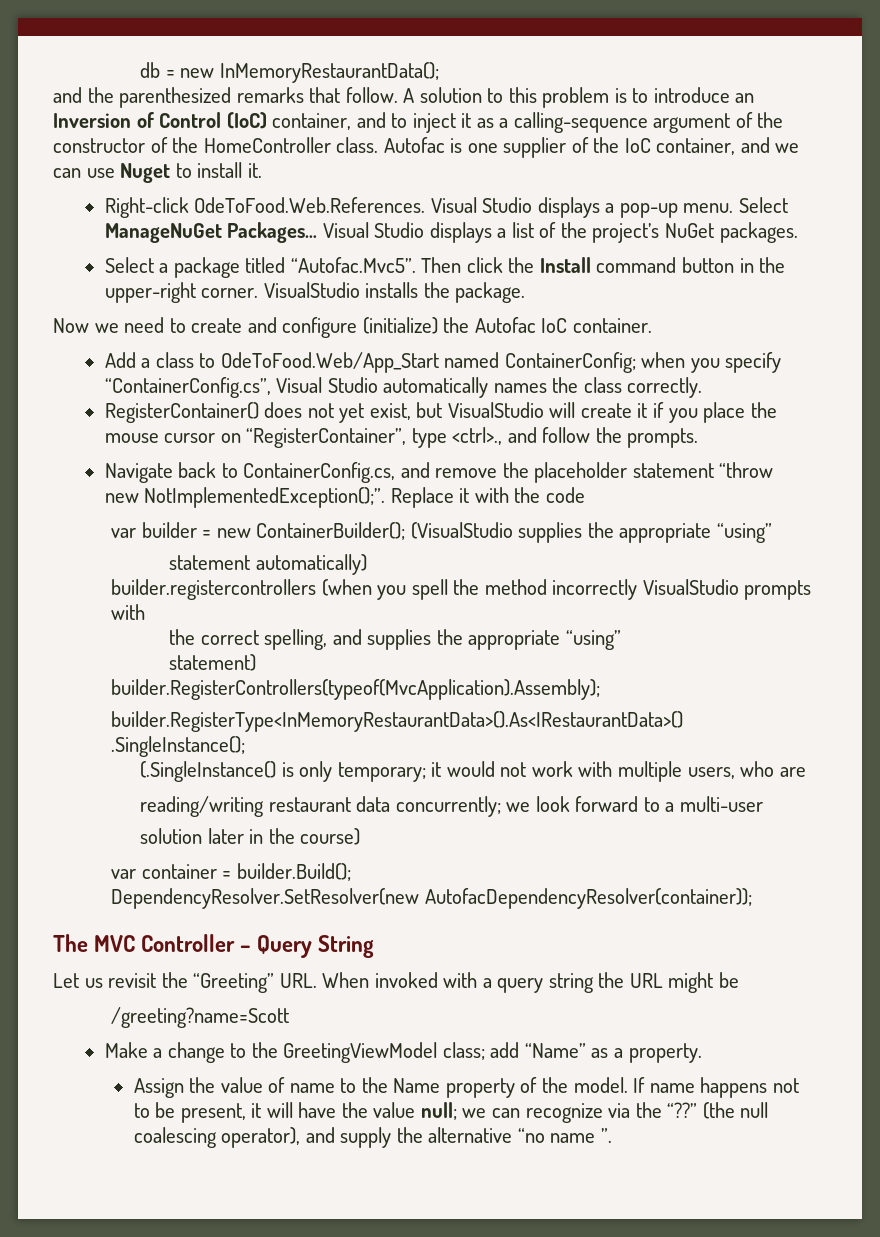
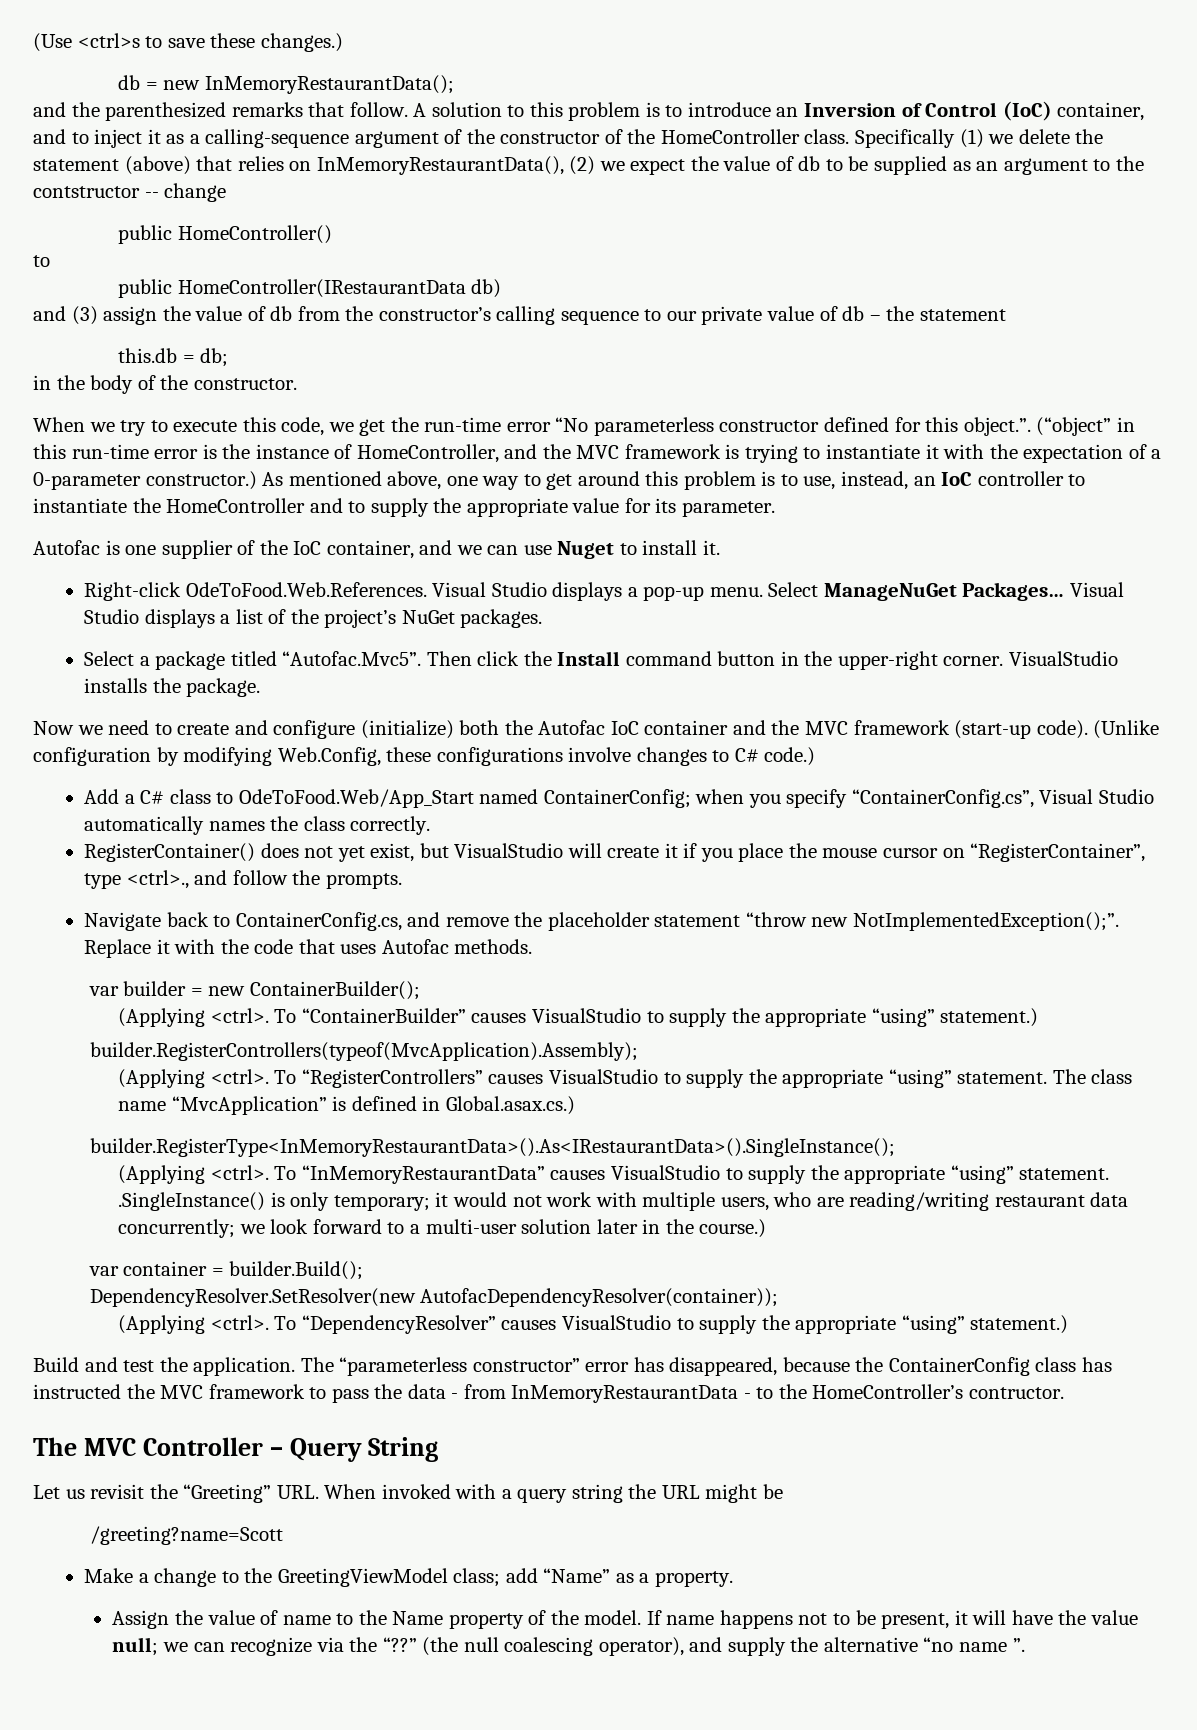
(140, 70) none -> [33,33,343,52] (Use <ctrl>s to save these changes.) //
(379, 145) none -> [855,129,1104,148] [33,156,1144,175] [33,183,227,202] [118,225,332,244] [33,255,50,267] [118,279,502,298] [33,306,1006,325] [118,348,229,367] [33,375,297,394] [33,417,1135,436] [33,444,1162,463] [33,471,1086,490] [33,498,775,517] Specifically (1) we delete the statement (above) that relies on InMemoryRestaurantData(), (2) we expect the value of db to be supplied as an argument to the contstructor -- change // public HomeController() // to // public HomeController(IRestaurantData db) // and (3) assign the value of db from the constructor’s calling sequence to our private value of db – the statement // this.db = db; // in the body of the constructor. // When we try to execute this code, we get the run-time error “No parameterless constructor defined for this object.”. (“object” in this run-time error is the instance of HomeController, and the MVC framework is trying to instantiate it with the expectation of a 0-parameter constructor.) As mentioned above, one way to get around this problem is to use, instead, an IoC controller to instantiate the HomeController and to supply the appropriate value for its parameter. //
(438, 325) none -> [459,720,500,735] both
[572,318,652,333] container. -> [644,720,1160,739] [33,747,816,766] container and the MVC framework (start-up code). (Unlike configuration by modifying Web.Config, these configurations involve changes to C# code.)
(151, 363) none -> [140,790,165,804] C#
(585, 495) none -> [298,939,533,954] that uses Autofac methods.
[410,522,772,543] [169,554,367,575] [111,579,812,600] [111,604,146,620] [169,629,621,650] [169,654,257,671] [111,679,601,700] [111,711,684,732] [111,736,246,757] [140,761,277,782] (VisualStudio supplies the appropriate “using” // statement automatically) // builder.registercontrollers (when you spell the method incorrectly VisualStudio prompts with // the correct spelling, and supplies the appropriate “using” // statement) // builder.RegisterControllers(typeof(MvcApplication).Assembly); // builder.RegisterType<InMemoryRestaurantData>().As<IRestaurantData>() .SingleInstance(); // (.SingleInstance() -> [118,1008,1039,1027] [89,1042,638,1061] [118,1069,1133,1088] [118,1096,576,1115] [89,1138,895,1157] [118,1165,1110,1184] [118,1192,266,1211] // (Applying <ctrl>. To “ContainerBuilder” causes VisualStudio to supply the appropriate “using” statement.) // builder.RegisterControllers(typeof(MvcApplication).Assembly); // (Applying <ctrl>. To “RegisterControllers” causes VisualStudio to supply the appropriate “using” statement. The class name “MvcApplication” is defined in Global.asax.cs.) // builder.RegisterType<InMemoryRestaurantData>().As<IRestaurantData>().SingleInstance(); // (Applying <ctrl>. To “InMemoryRestaurantData” causes VisualStudio to supply the appropriate “using” statement. .SingleInstance()
(806, 772) // -> (844, 1202) none
(763, 804) // -> (517, 1226) none
[300,828,361,845] course) -> [699,1219,767,1238] course.)
(752, 898) none -> [118,1315,1069,1334] [33,1357,1113,1376] [33,1384,1065,1403] // (Applying <ctrl>. To “DependencyResolver” causes VisualStudio to supply the appropriate “using” statement.) // Build and test the application. The “parameterless constructor” error has disappeared, because the ContainerConfig class has instructed the MVC framework to pass the data - from InMemoryRestaurantData - to the HomeController’s contructor.

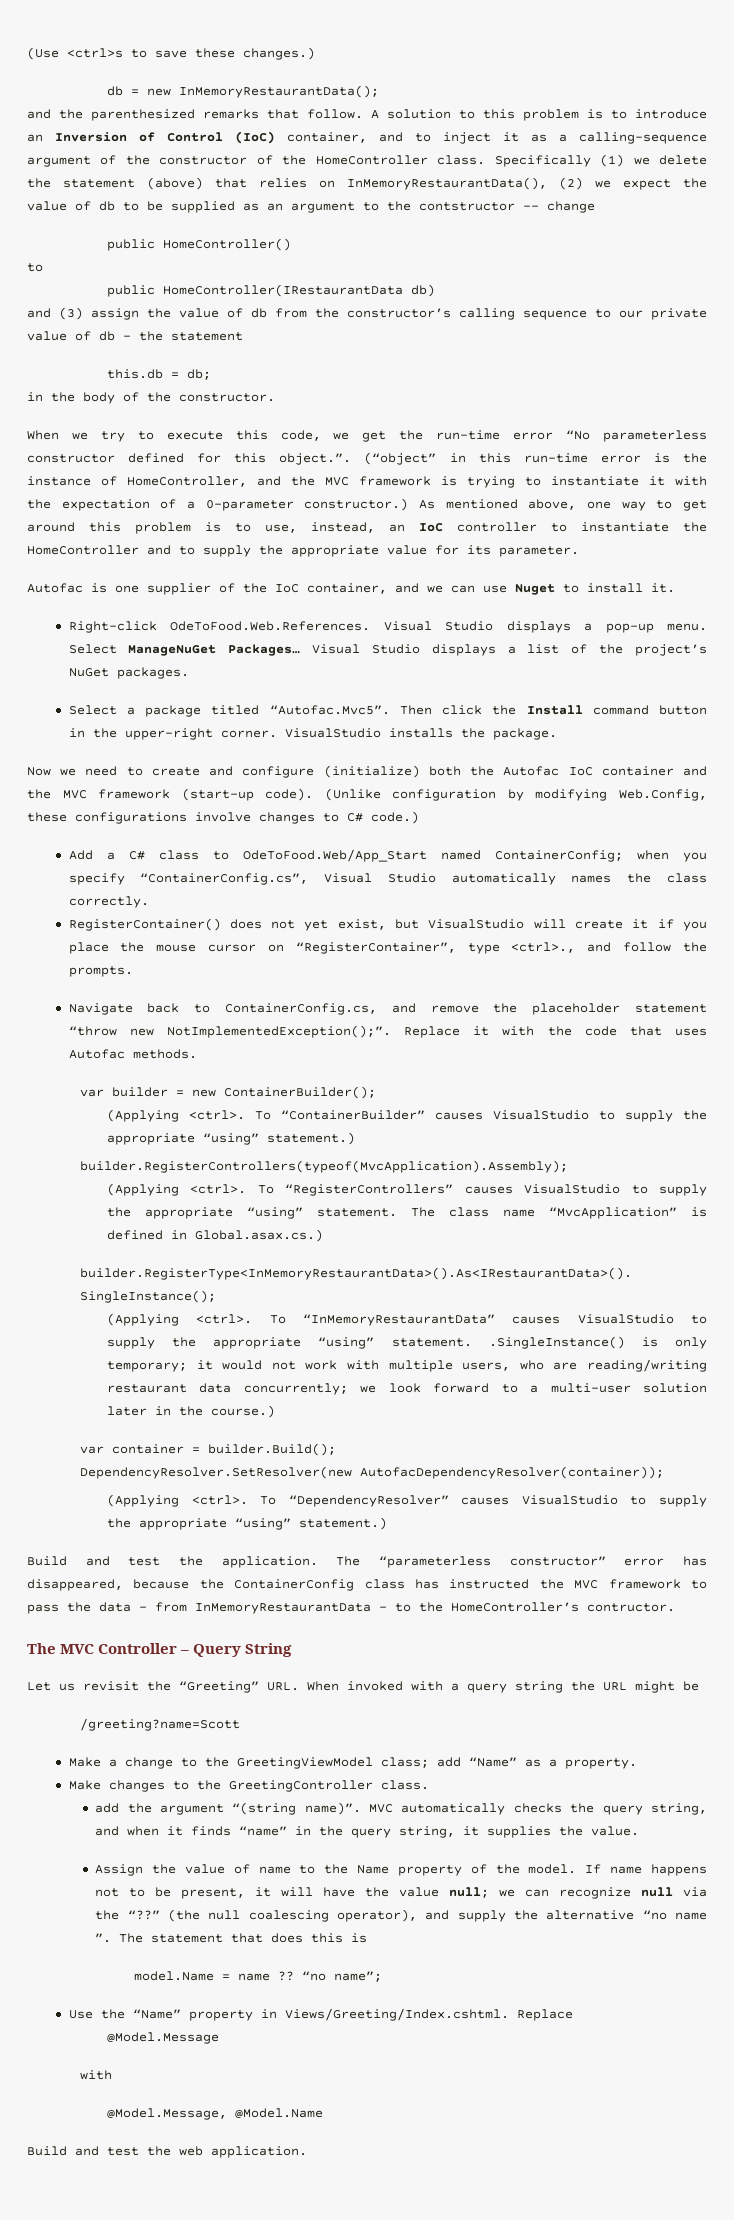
(733, 1579) none -> [68,1780,429,1792] [95,1802,707,1815] [95,1826,640,1838] // Make changes to the GreetingController class. // add the argument “(string name)”. MVC automatically checks the query string, and when it finds “name” in the query string, it supplies the value.
(313, 1646) none -> [641,1887,674,1897] null
(1025, 1645) none -> [119,1933,368,1943] [133,1971,382,1982] [68,2008,573,2021] [107,2032,220,2044] [80,2070,113,2080] [107,2108,324,2120] [27,2146,307,2158] The statement that does this is // model.Name = name ?? “no name”; // Use the “Name” property in Views/Greeting/Index.cshtml. Replace // @Model.Message // with // @Model.Message, @Model.Name // Build and test the web application.

